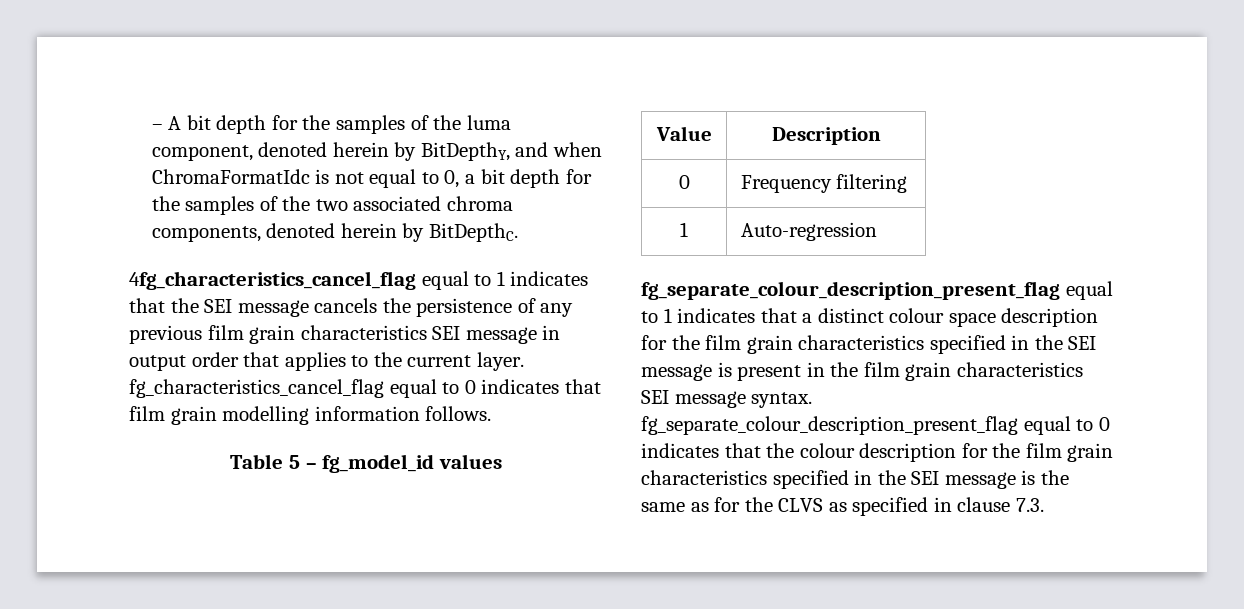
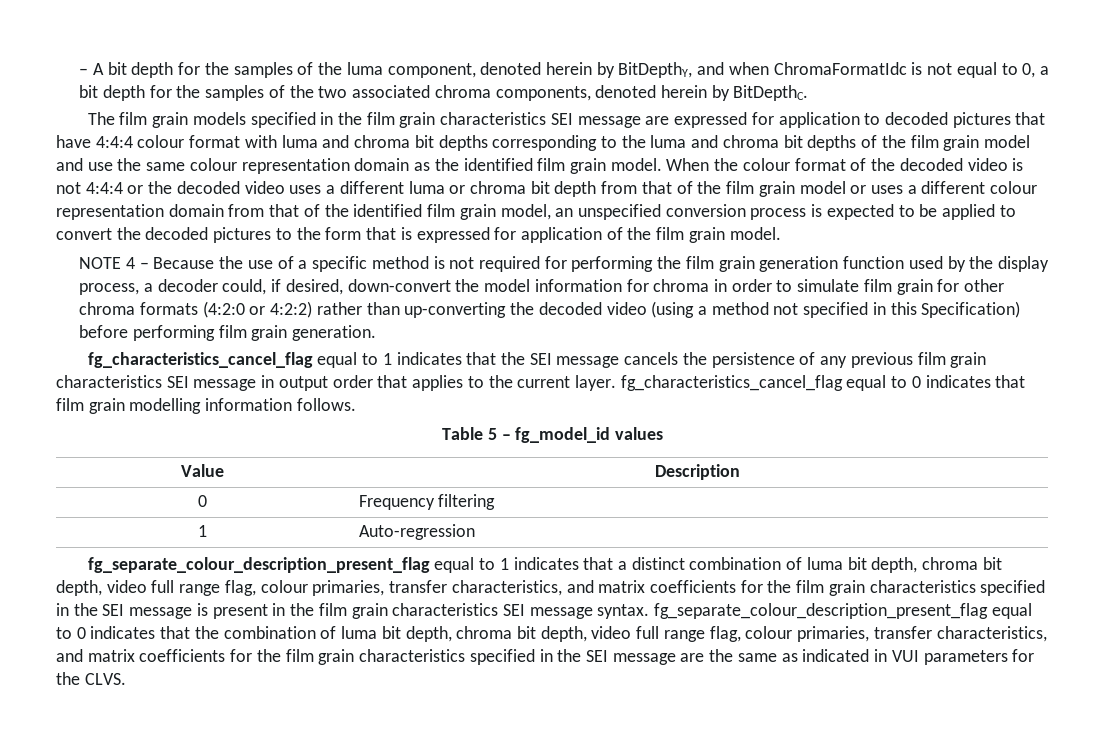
[129,271,416,290] 4fg_characteristics_cancel_flag -> [87,112,1046,128] [56,135,1030,151] [56,158,1024,174] [56,181,1038,197] [56,204,1016,220] [56,227,781,243] [79,256,1049,272] [79,279,1005,295] [79,301,1021,318] [79,325,377,341] [87,352,313,368] The film grain models specified in the film grain characteristics SEI message are expressed for application to decoded pictures that have 4:4:4 colour format with luma and chroma bit depths corresponding to the luma and chroma bit depths of the film grain model and use the same colour representation domain as the identified film grain model. When the colour format of the decoded video is not 4:4:4 or the decoded video uses a different luma or chroma bit depth from that of the film grain model or uses a different colour representation domain from that of the identified film grain model, an unspecified conversion process is expected to be applied to convert the decoded pictures to the form that is expressed for application of the film grain model. // NOTE 4 – Because the use of a specific method is not required for performing the film grain generation function used by the display process, a decoder could, if desired, down-convert the model information for chroma in order to simulate film grain for other chroma formats (4:2:0 or 4:2:2) rather than up-converting the decoded video (using a method not specified in this Specification) before performing film grain generation. // fg_characteristics_cancel_flag
[889,308,1099,327] colour space description -> [689,557,1002,573] [56,580,736,596] combination of luma bit depth, chroma bit depth, video full range flag, colour primaries, transfer characteristics, and matrix coefficients
[799,443,957,462] colour description -> [223,626,1047,642] [56,649,226,662] combination of luma bit depth, chroma bit depth, video full range flag, colour primaries, transfer characteristics, and matrix coefficients
[1021,470,1036,485] is -> [680,653,705,662] are
[714,497,1044,516] for the CLVS as specified in clause 7.3. -> [802,649,1035,665] [56,672,126,685] indicated in VUI parameters for the CLVS.

